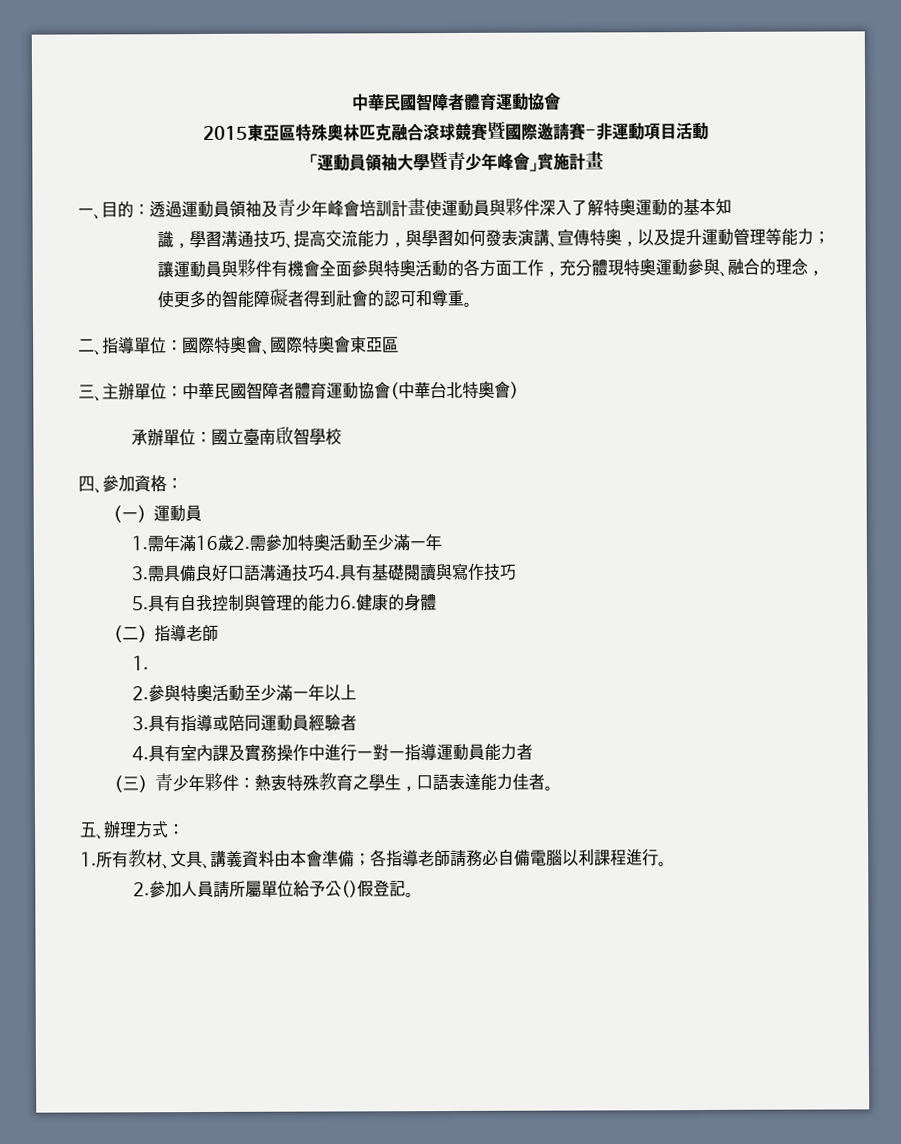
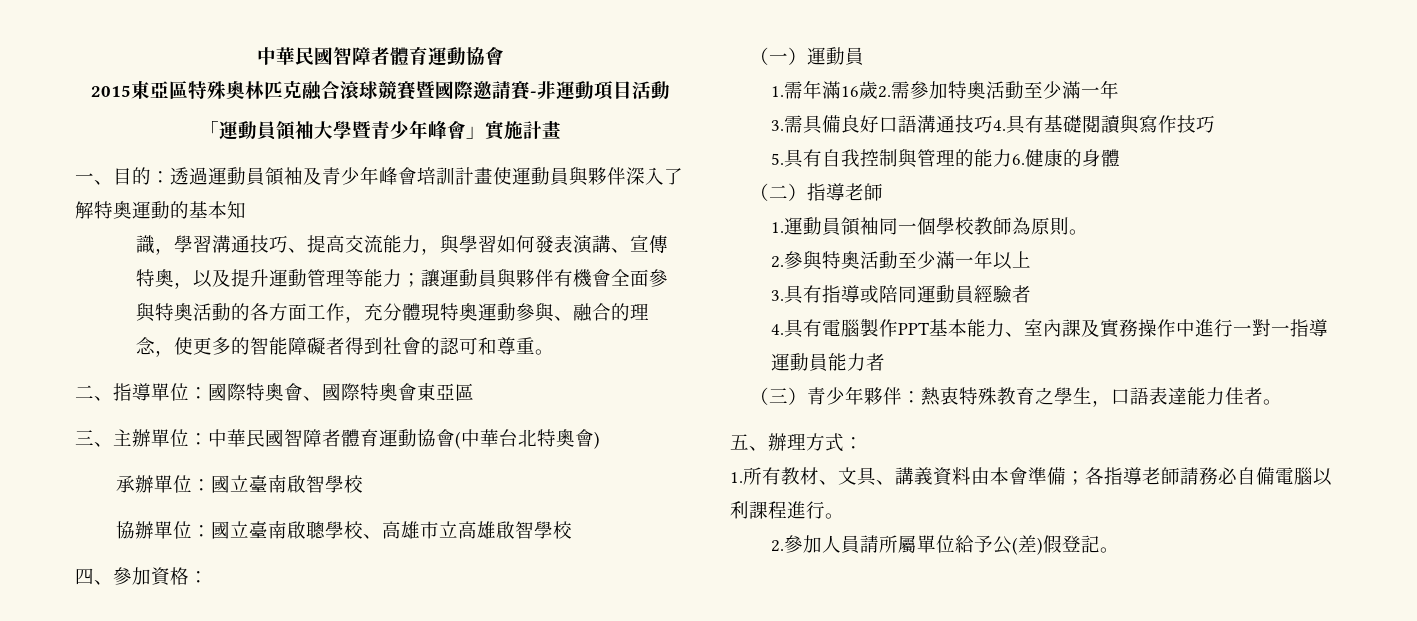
(343, 436) none -> [115,520,572,539] // 協辦單位：國立臺南啟聰學校、高雄市立高雄啟智學校
(150, 663) none -> [783,217,1088,236] 運動員領袖同一個學校教師為原則。
(182, 753) none -> [821,318,1024,337] 電腦製作PPT基本能力、
[341,880,359,898] () -> [1011,535,1043,555] (差)

